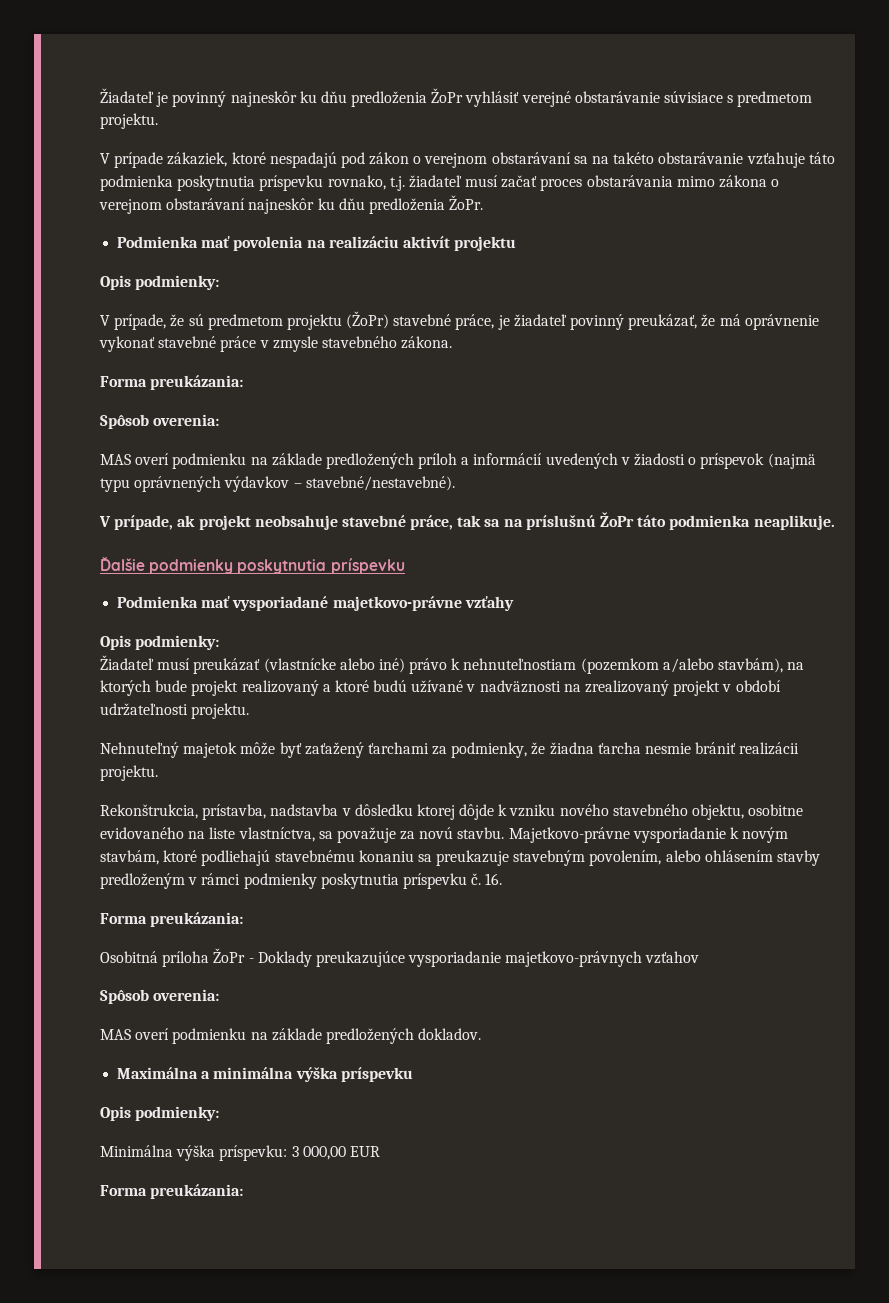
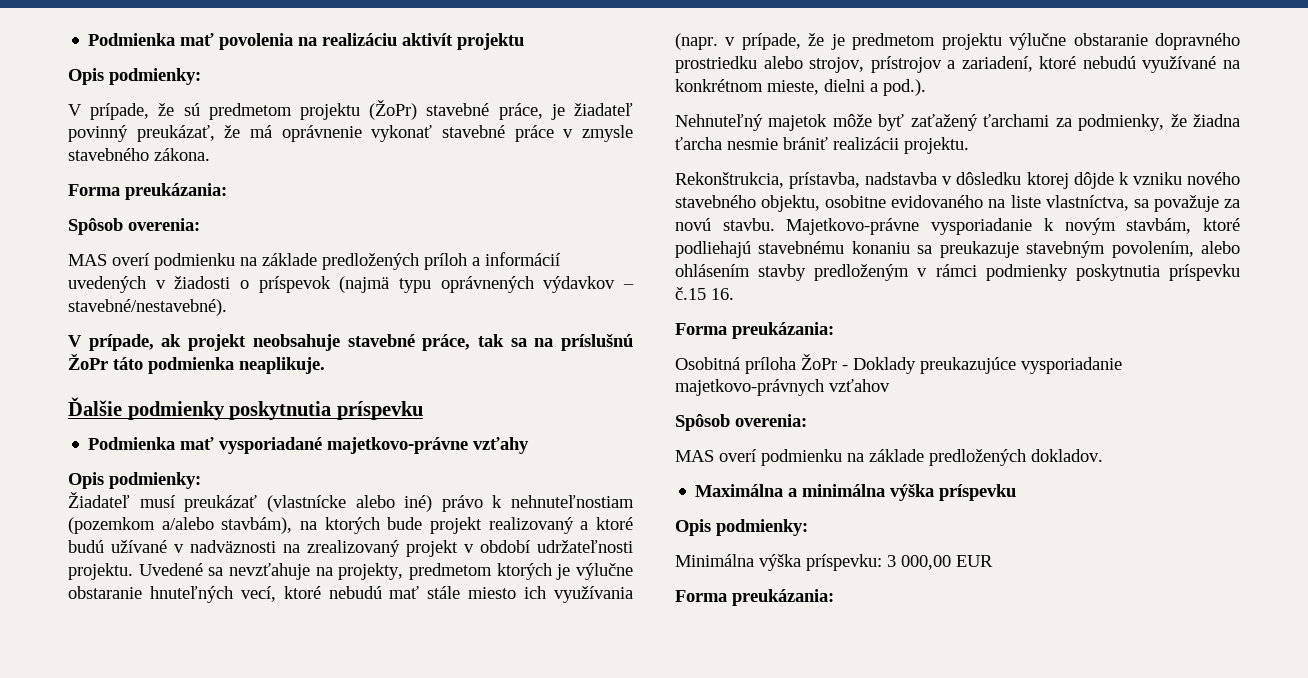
[100,88,813,107] [100,113,158,129] [100,152,835,168] [100,175,780,191] [99,195,484,214] Žiadateľ je povinný najneskôr ku dňu predloženia ŽoPr vyhlásiť verejné obstarávanie súvisiace s predmetom projektu. // V prípade zákaziek, ktoré nespadajú pod zákon o verejnom obstarávaní sa na takéto obstarávanie vzťahuje táto podmienka poskytnutia príspevku rovnako, t.j. žiadateľ musí začať proces obstarávania mimo zákona o verejnom obstarávaní najneskôr ku dňu predloženia ŽoPr. // -> (88, 39) none
(250, 711) none -> [138,563,633,580] [68,586,634,603] [675,33,1240,50] [675,56,1240,73] [675,79,926,96] Uvedené sa nevzťahuje na projekty, predmetom ktorých je výlučne obstaranie hnuteľných vecí, ktoré nebudú mať stále miesto ich využívania (napr. v prípade, že je predmetom projektu výlučne obstaranie dopravného prostriedku alebo strojov, prístrojov a zariadení, ktoré nebudú využívané na konkrétnom mieste, dielni a pod.).
[471,873,482,885] č. -> [675,287,706,300] č.15

